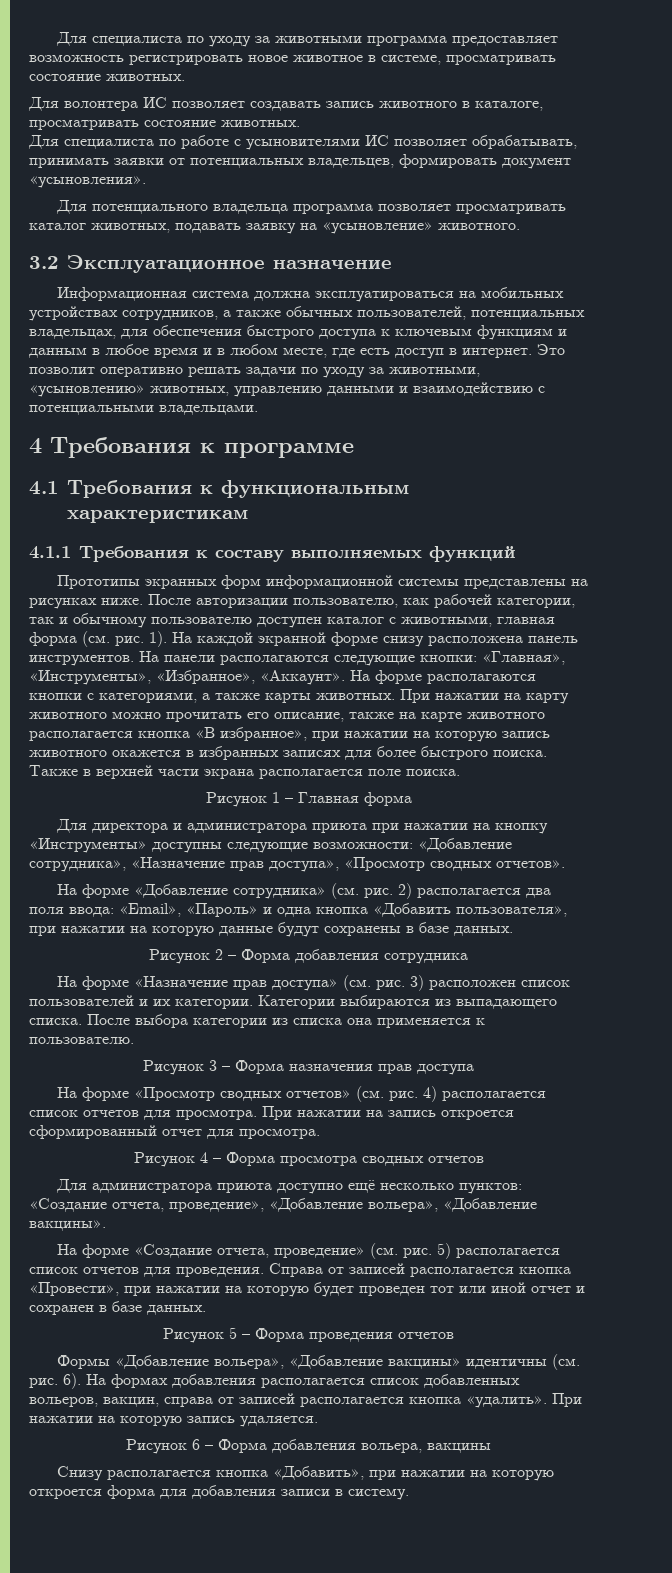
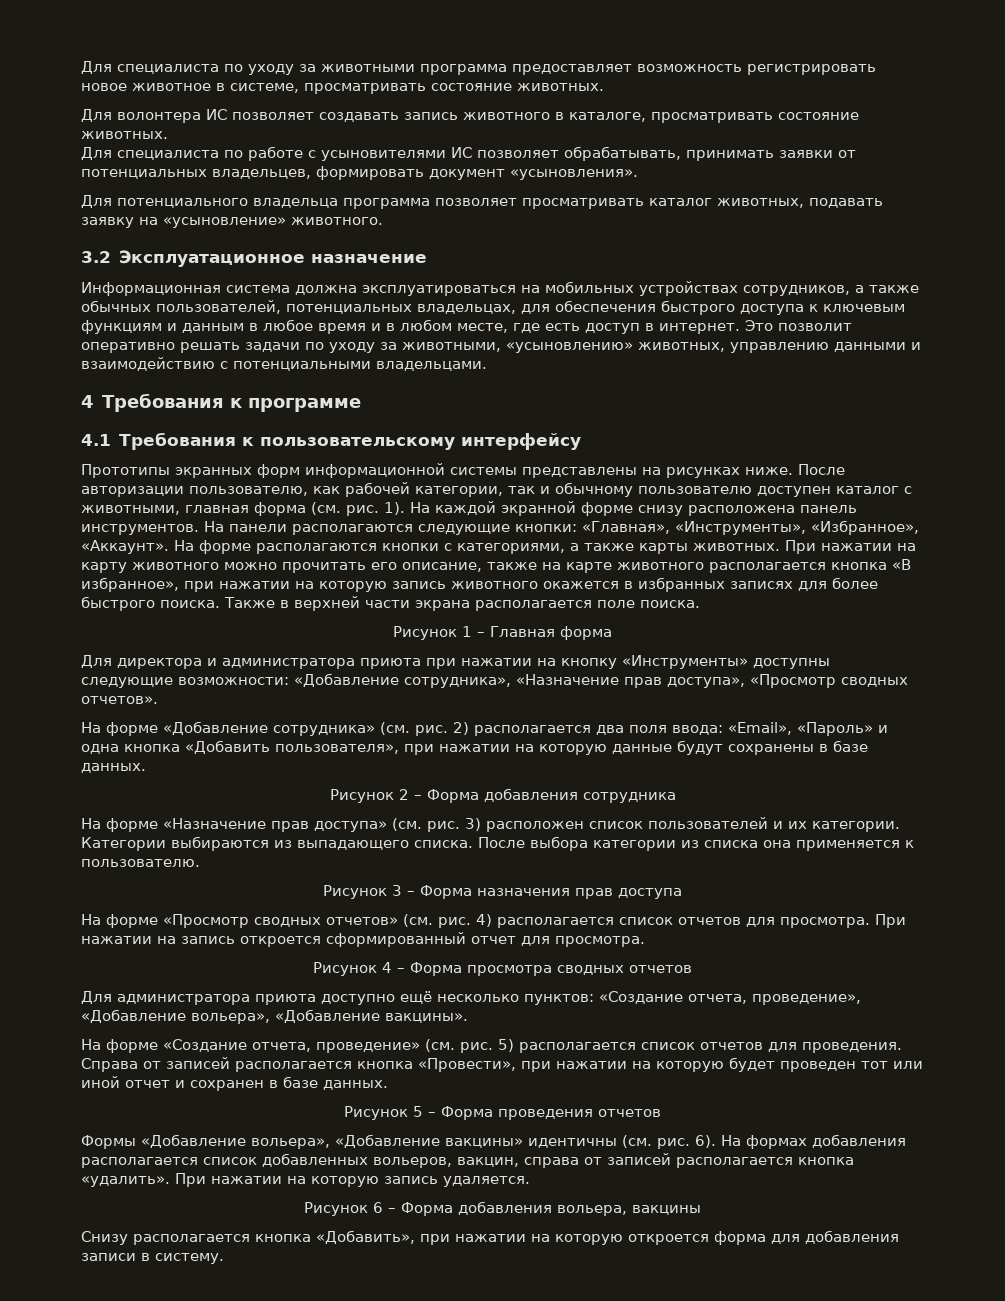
[221,480,409,498] [67,510,248,523] [29,546,516,562] функциональным характеристикам // 4.1.1 Требования к составу выполняемых функций -> [259,433,581,450] пользовательскому интерфейсу

